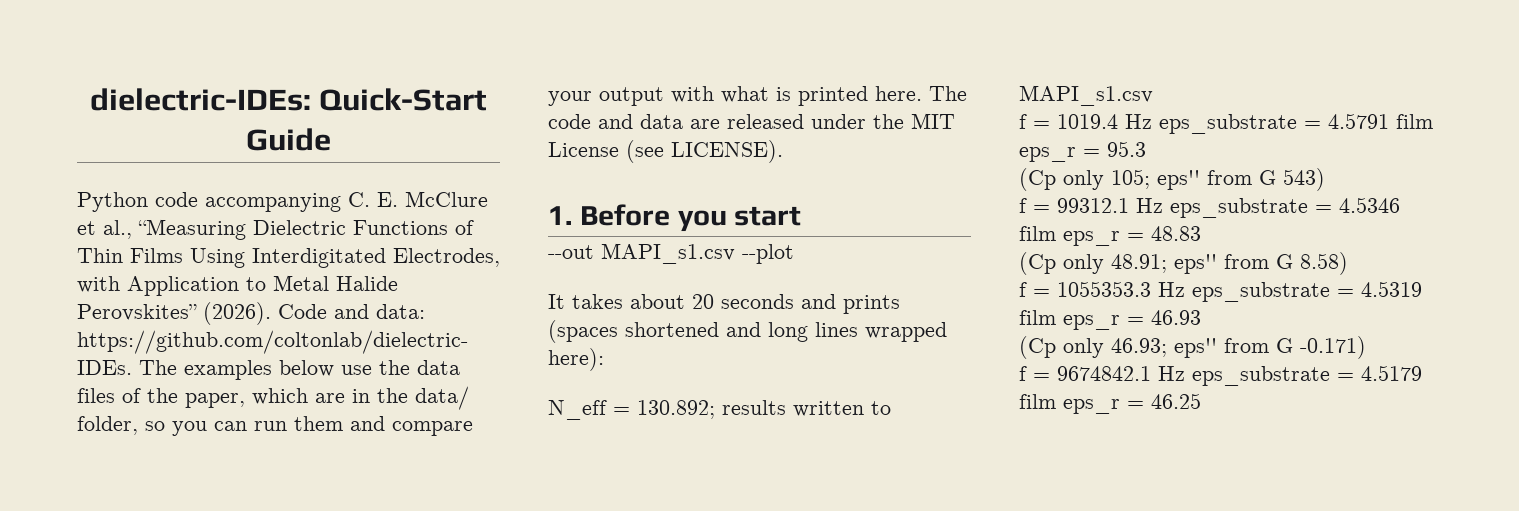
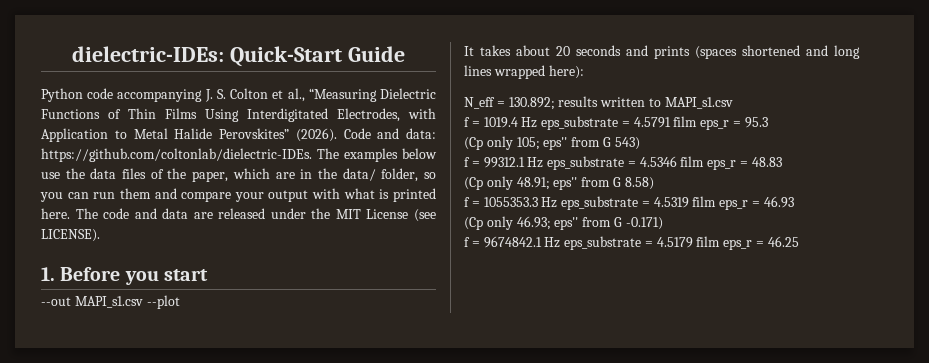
[348,191,488,207] C. E. McClure -> [204,88,269,102] J. S. Colton

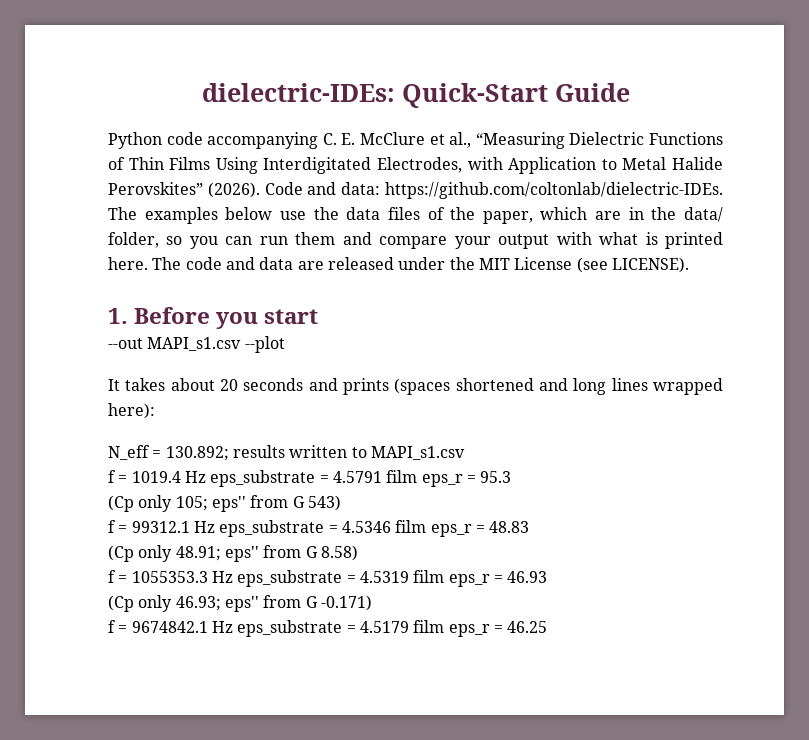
[204,88,269,102] J. S. Colton -> [322,132,425,145] C. E. McClure

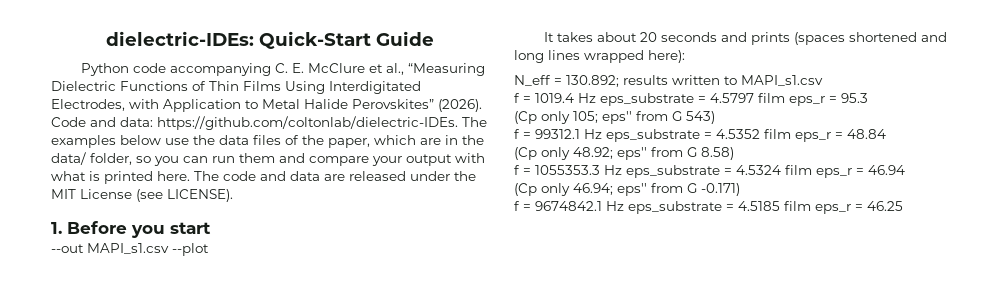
[332,471,382,483] 4.5791 -> [710,93,754,103] 4.5797
[341,520,530,537] [108,545,221,562] 4.5346 film eps_r = 48.83 // (Cp only 48.91; -> [716,129,886,142] [514,147,613,160] 4.5352 film eps_r = 48.84 // (Cp only 48.92;
[359,570,548,587] [108,595,221,612] 4.5319 film eps_r = 46.93 // (Cp only 46.93; -> [736,165,905,178] [514,183,613,196] 4.5324 film eps_r = 46.94 // (Cp only 46.94;
[359,621,409,633] 4.5179 -> [738,201,780,211] 4.5185

